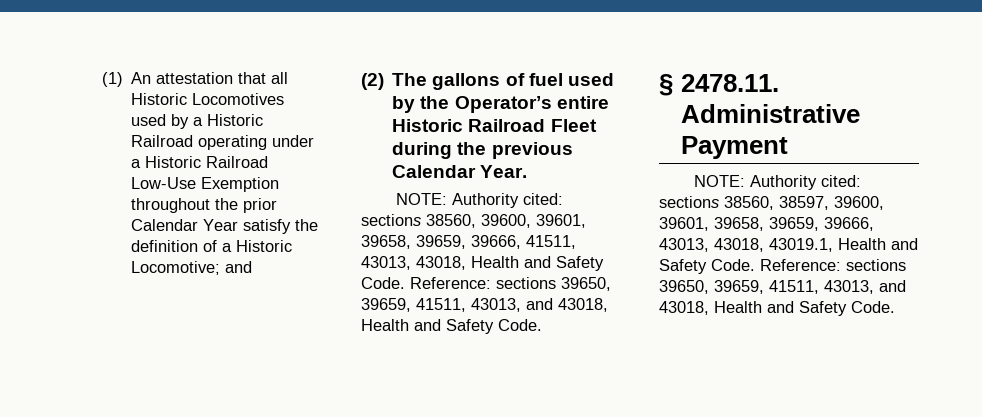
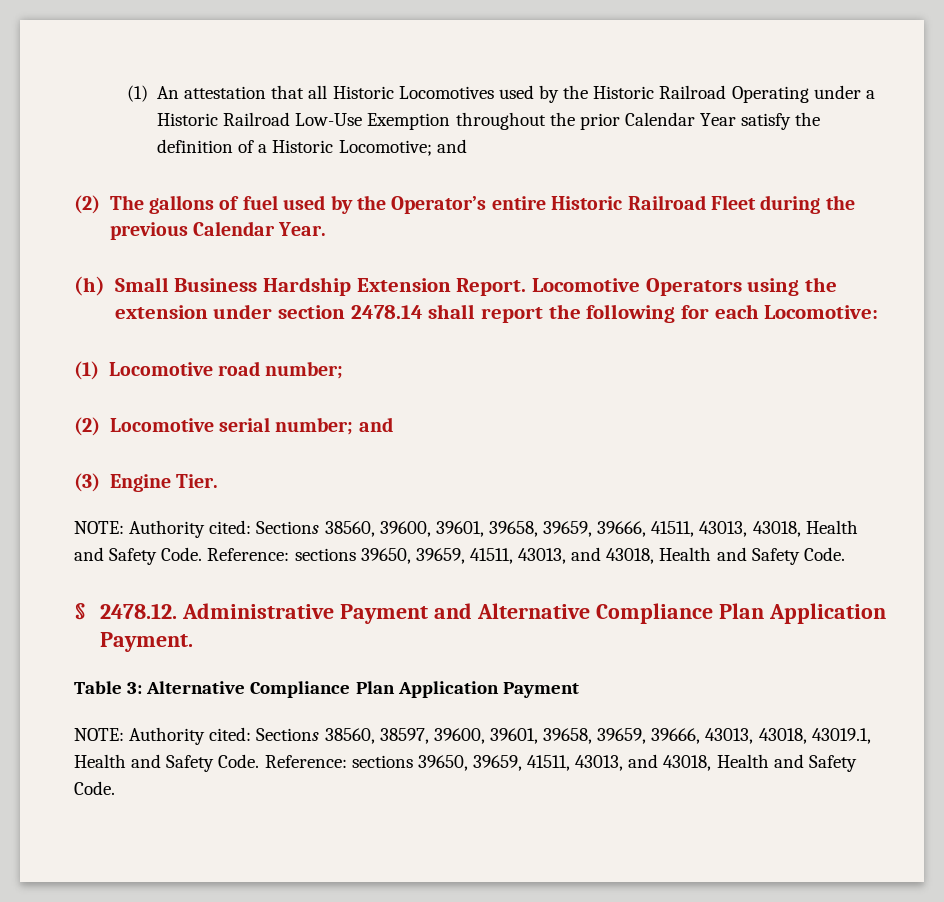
[193,114,264,126] [131,135,268,150] a Historic Railroad operating -> [563,85,809,103] the Historic Railroad Operating
[395,193,563,208] [361,214,421,226] // NOTE: Authority cited: sections -> [74,276,837,296] [114,304,879,323] [74,361,344,380] [74,417,393,436] [74,473,218,492] [74,520,320,538] // (h) Small Business Hardship Extension Report. Locomotive Operators using the extension under section 2478.14 shall report the following for each Locomotive: // (1) Locomotive road number; // (2) Locomotive serial number; and // (3) Engine Tier. // NOTE: Authority cited: Sections
[681,74,780,92] 2478.11. -> [100,603,178,619] 2478.12.
[693,175,861,190] [659,196,719,208] // NOTE: Authority cited: sections -> [434,603,886,624] [100,632,194,652] [74,681,579,698] [74,727,320,745] and Alternative Compliance Plan Application Payment. // Table 3: Alternative Compliance Plan Application Payment // NOTE: Authority cited: Sections

